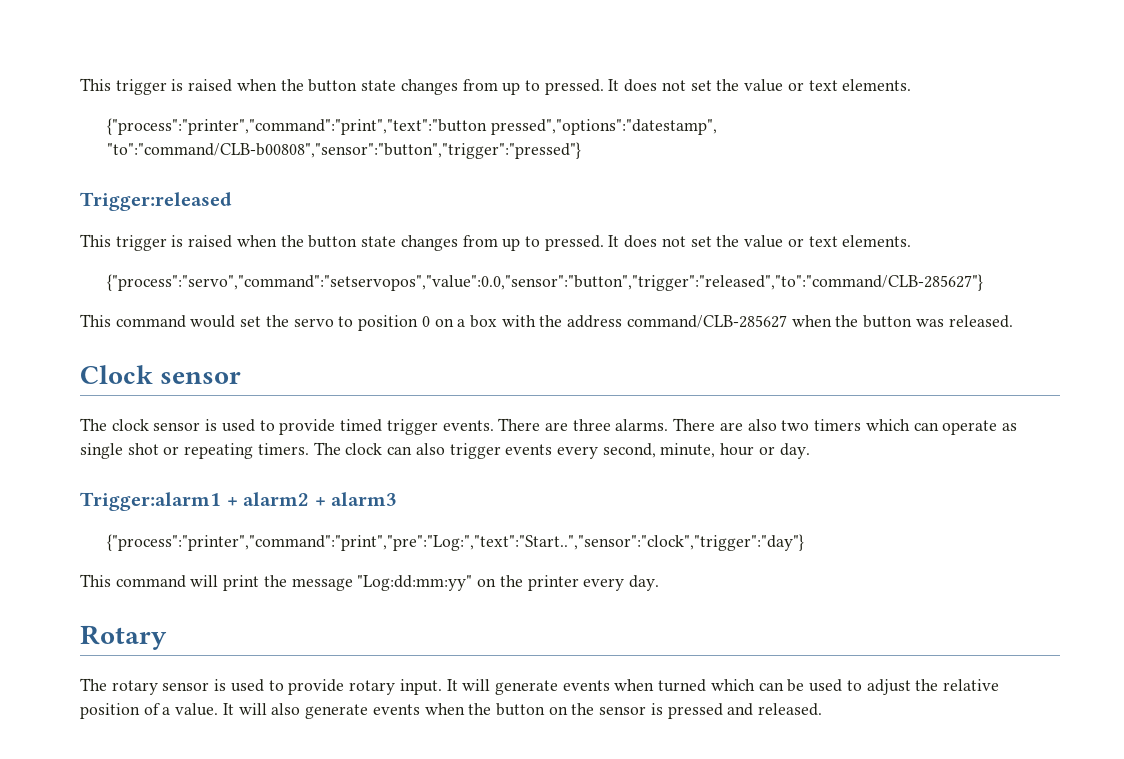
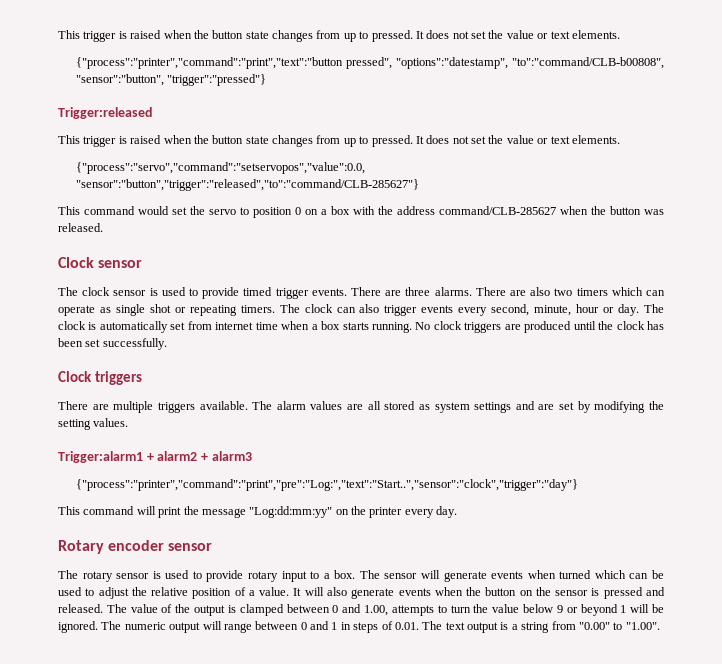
[491,119,718,135] [107,142,582,159] pressed","options":"datestamp", "to":"command/CLB-b00808","sensor":"button","trigger":"pressed"} -> [345,57,664,69] [75,74,267,86] pressed", "options":"datestamp", "to":"command/CLB-b00808", "sensor":"button", "trigger":"pressed"}
[107,274,984,291] {"process":"servo","command":"setservopos","value":0.0,"sensor":"button","trigger":"released","to":"command/CLB-285627"} -> [75,162,365,174] [75,179,419,191] {"process":"servo","command":"setservopos","value":0.0, "sensor":"button","trigger":"released","to":"command/CLB-285627"}
(810, 451) none -> [644,304,664,313] [58,321,664,333] [58,338,167,350] [58,371,142,385] [58,401,665,413] [58,418,129,430] The clock is automatically set from internet time when a box starts running. No clock triggers are produced until the clock has been set successfully. // Clock triggers // There are multiple triggers available. The alarm values are all stored as system settings and are set by modifying the setting values.
(167, 637) none -> [108,540,213,551] encoder sensor
[399,679,458,695] input. It -> [281,570,418,582] input to a box. The sensor
(823, 709) none -> [106,604,665,616] [58,621,660,633] The value of the output is clamped between 0 and 1.00, attempts to turn the value below 9 or beyond 1 will be ignored. The numeric output will range between 0 and 1 in steps of 0.01. The text output is a string from "0.00" to "1.00".

